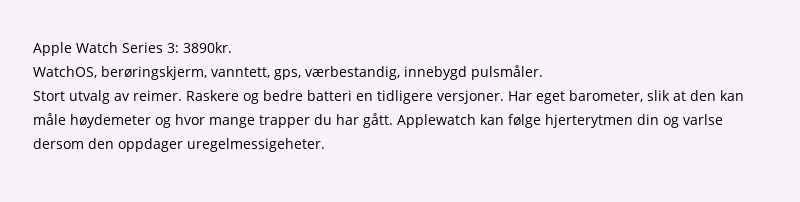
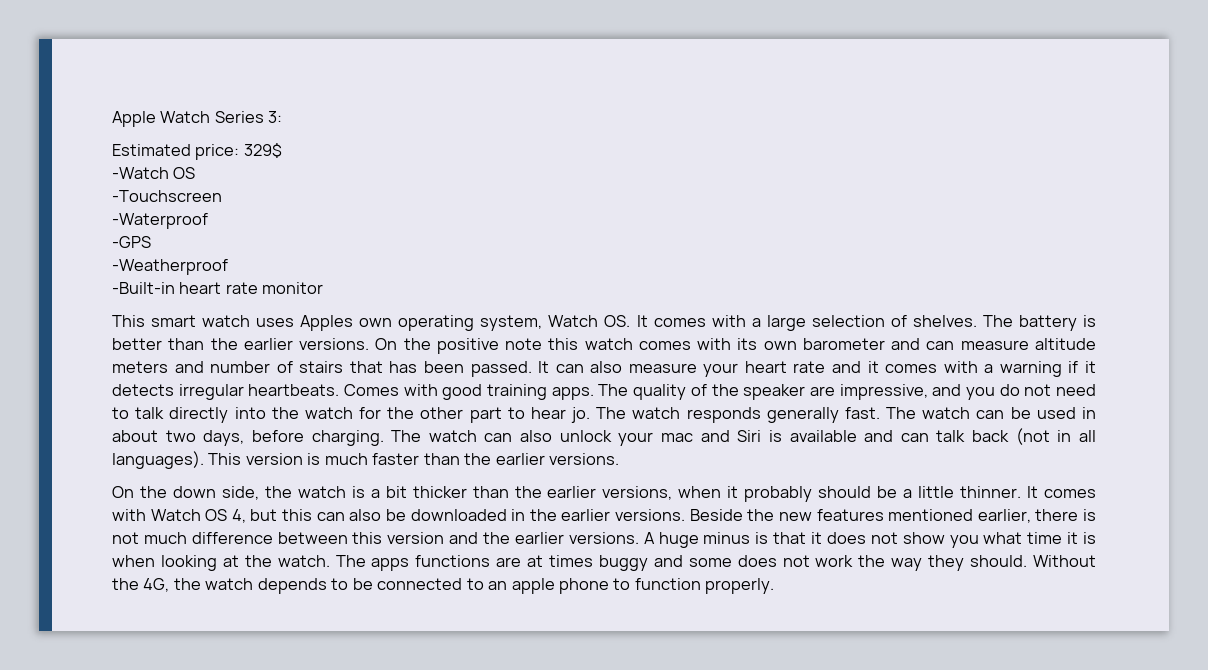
[183,42,232,53] [33,65,543,80] [33,90,744,104] [33,113,723,128] [33,138,325,152] 3890kr. // WatchOS, berøringskjerm, vanntett, gps, værbestandig, innebygd pulsmåler. // Stort utvalg av reimer. Raskere og bedre batteri en tidligere versjoner. Har eget barometer, slik at den kan måle høydemeter og hvor mange trapper du har gått. Applewatch kan følge hjerterytmen din og varlse dersom den oppdager uregelmessigeheter. -> [112,143,282,160] [112,167,196,179] [112,190,222,202] [112,213,208,229] [112,236,151,248] [112,259,228,275] [112,282,324,294] [112,315,1096,331] [112,338,1097,354] [112,361,1097,377] [112,384,1097,400] [112,407,1096,423] [112,428,1096,446] [112,451,620,469] [112,486,1097,502] [112,509,1096,523] [112,532,1096,548] [112,555,1097,571] [112,578,775,594] // Estimated price: 329$ // -Watch OS // -Touchscreen // -Waterproof // -GPS // -Weatherproof // -Built-in heart rate monitor // This smart watch uses Apples own operating system, Watch OS. It comes with a large selection of shelves. The battery is better than the earlier versions. On the positive note this watch comes with its own barometer and can measure altitude meters and number of stairs that has been passed. It can also measure your heart rate and it comes with a warning if it detects irregular heartbeats. Comes with good training apps. The quality of the speaker are impressive, and you do not need to talk directly into the watch for the other part to hear jo. The watch responds generally fast. The watch can be used in about two days, before charging. The watch can also unlock your mac and Siri is available and can talk back (not in all languages). This version is much faster than the earlier versions. // On the down side, the watch is a bit thicker than the earlier versions, when it probably should be a little thinner. It comes with Watch OS 4, but this can also be downloaded in the earlier versions. Beside the new features mentioned earlier, there is not much difference between this version and the earlier versions. A huge minus is that it does not show you what time it is when looking at the watch. The apps functions are at times buggy and some does not work the way they should. Without the 4G, the watch depends to be connected to an apple phone to function properly.

